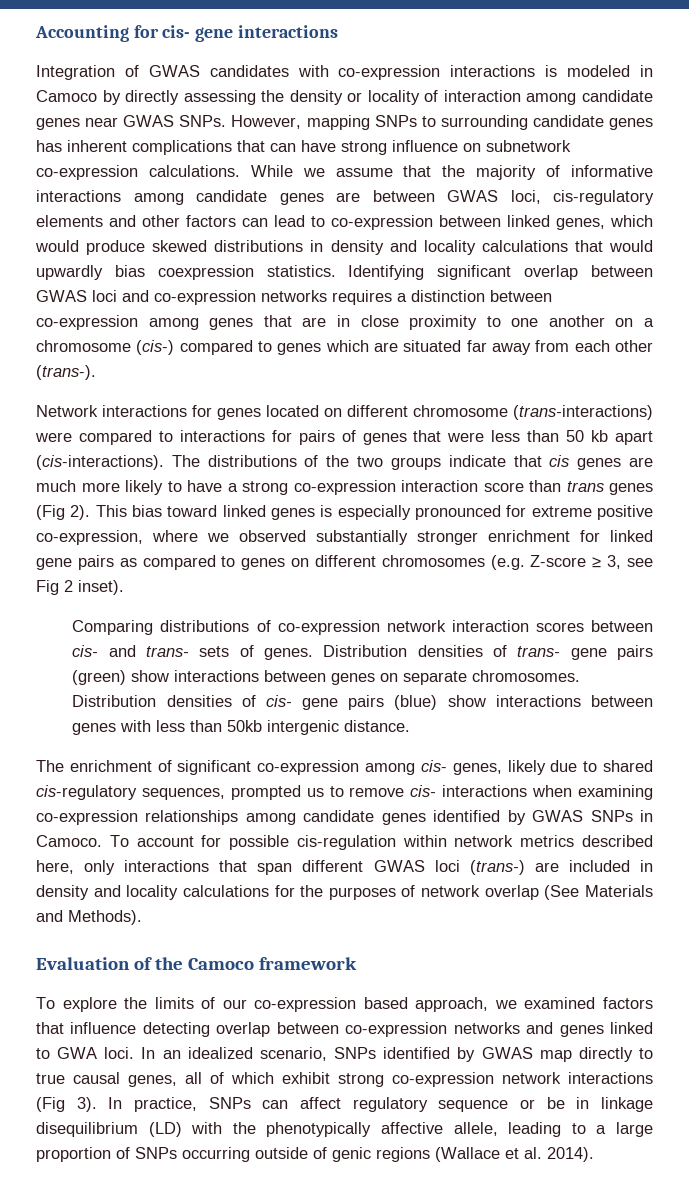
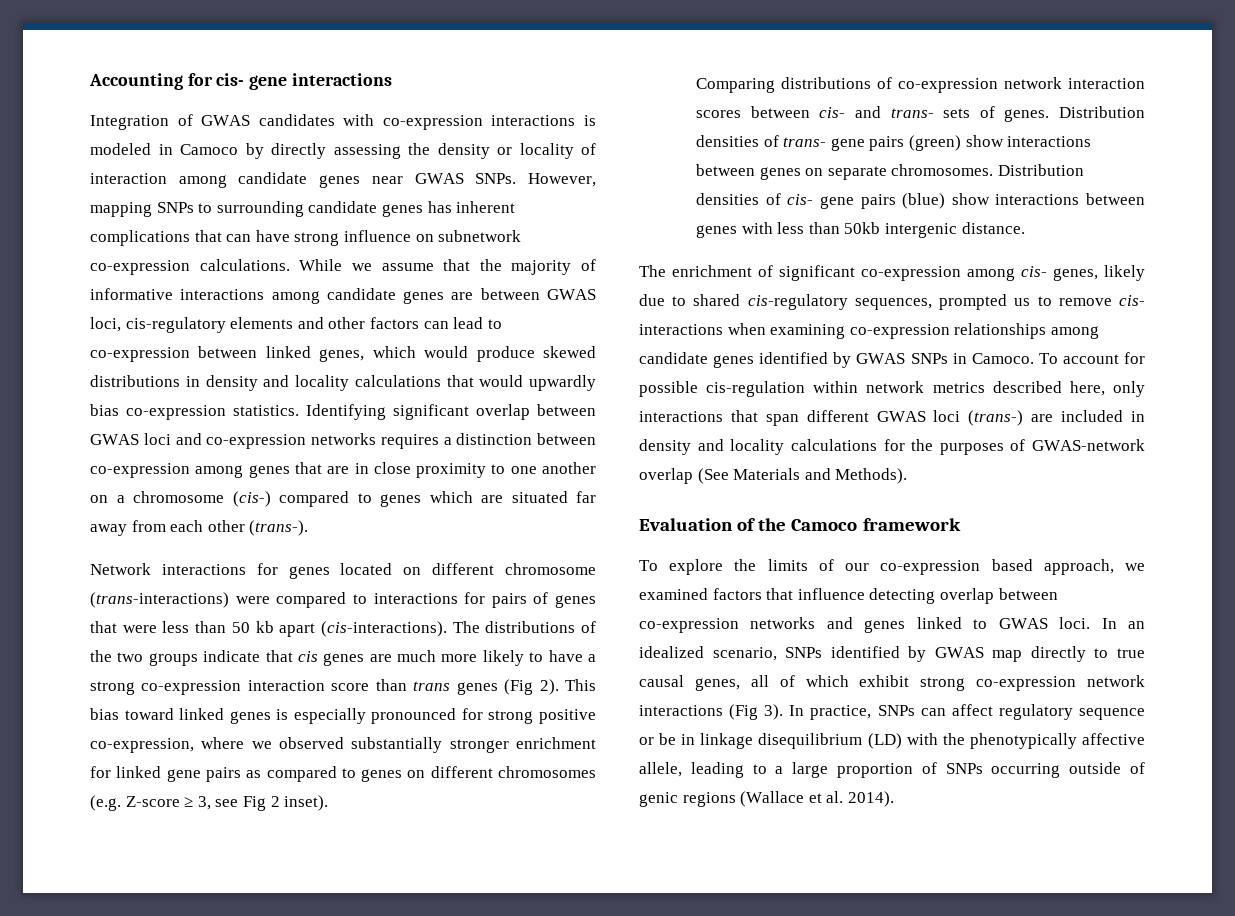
[157,265,254,280] coexpression -> [126,405,226,420] co-expression
[531,506,592,517] extreme -> [488,710,534,724] strong
[421,885,481,897] network -> [1032,439,1145,451] GWAS-network
[57,1047,98,1059] GWA -> [998,618,1048,629] GWAS

